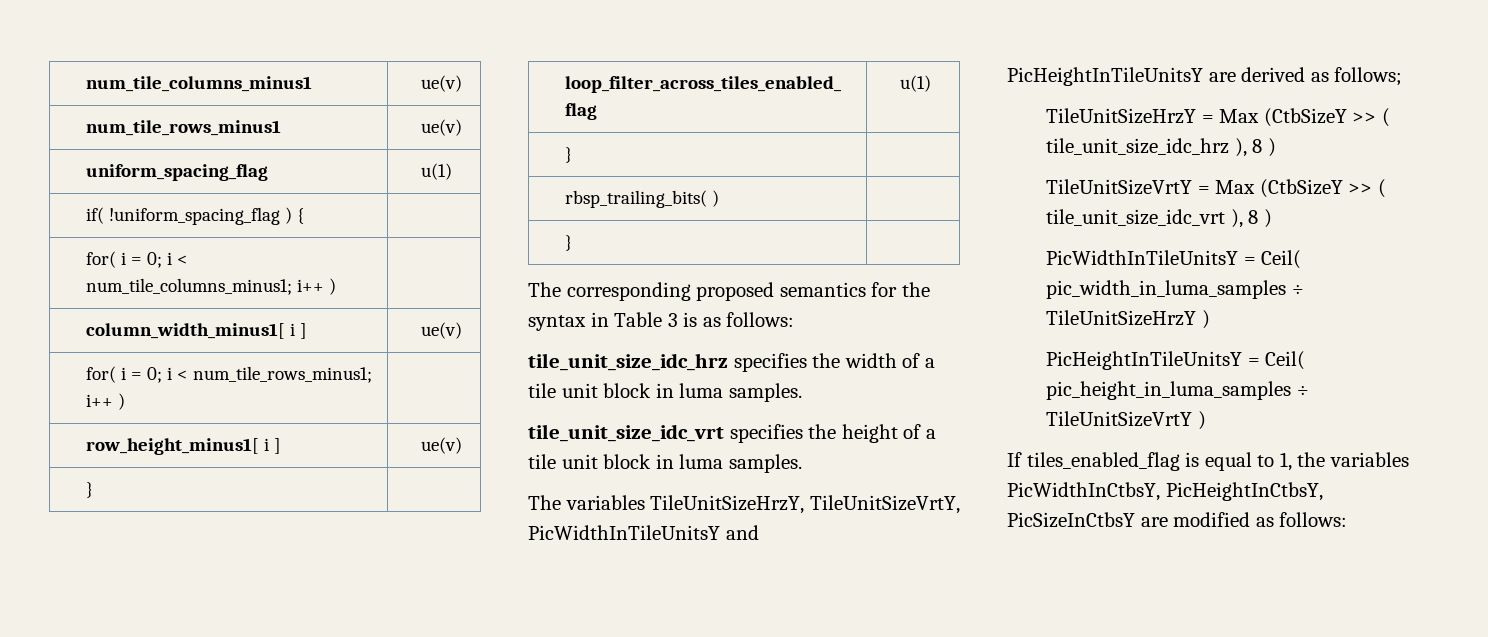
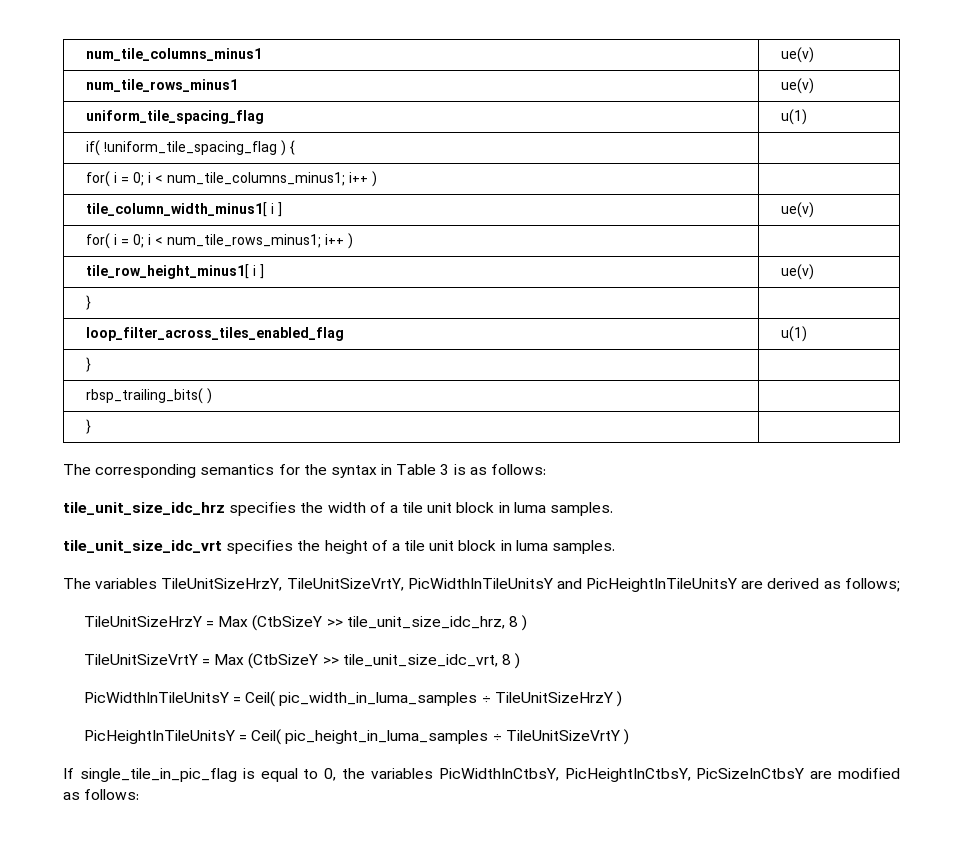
[85,164,268,181] uniform_spacing_flag -> [85,110,264,124] uniform_tile_spacing_flag
[108,207,280,225] !uniform_spacing_flag -> [103,141,277,155] !uniform_tile_spacing_flag
[85,323,285,339] column_width_minus1[ -> [85,202,267,217] tile_column_width_minus1[
[85,438,259,455] row_height_minus1[ -> [85,264,249,279] tile_row_height_minus1[
[696,282,775,301] proposed -> (197, 471) none
[1381,108,1390,127] [1046,138,1247,157] ( tile_unit_size_idc_hrz ), -> [346,616,505,629] tile_unit_size_idc_hrz,
[1377,179,1386,198] [1046,209,1243,228] ( tile_unit_size_idc_vrt ), -> [342,654,498,667] tile_unit_size_idc_vrt,
[1026,452,1180,471] tiles_enabled_flag -> [79,768,237,782] single_tile_in_pic_flag
[1279,452,1292,471] 1, -> [324,768,337,781] 0,

